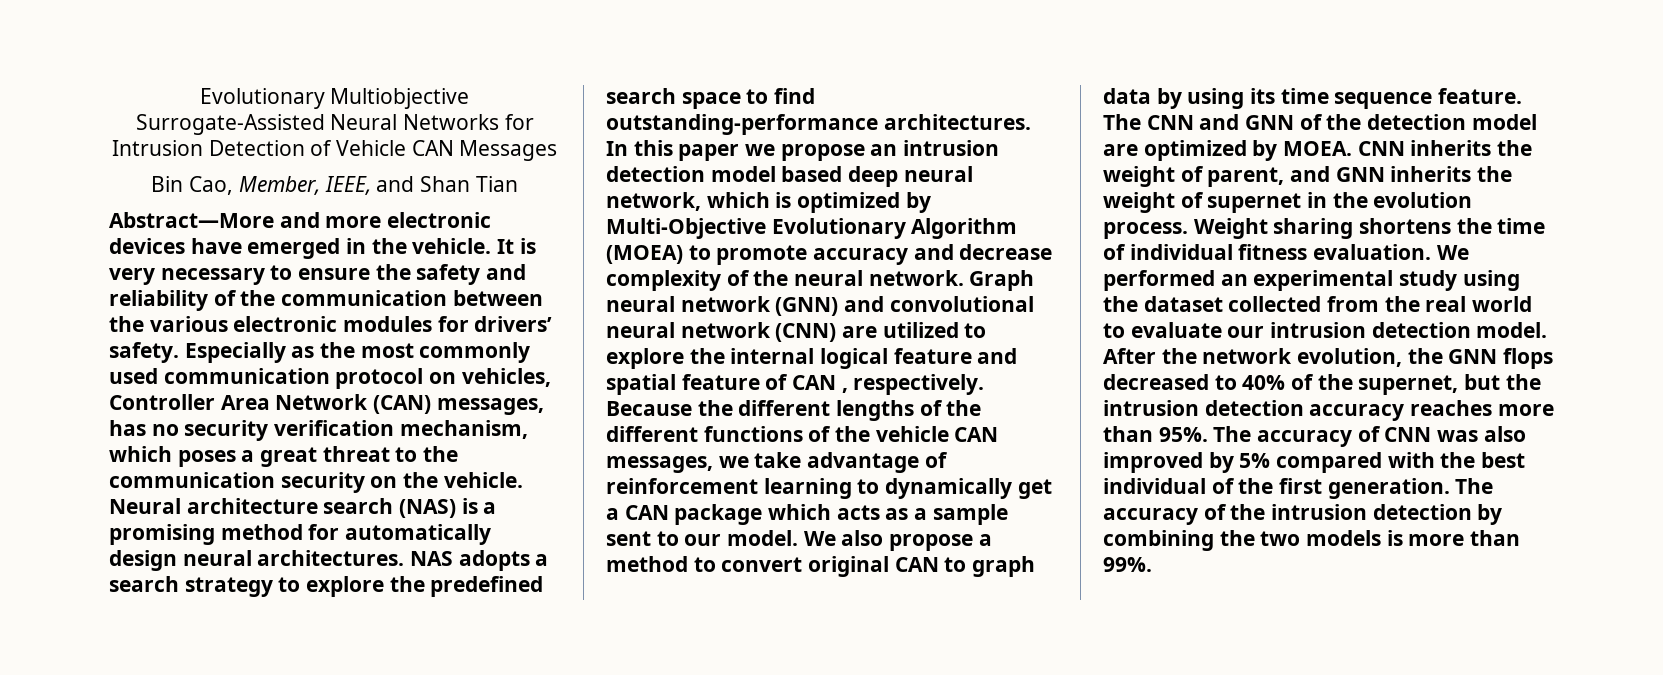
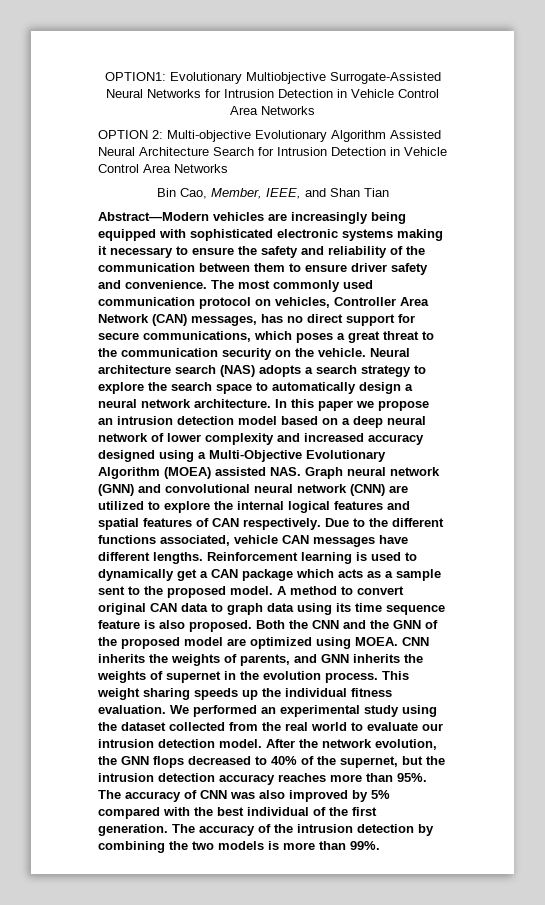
(199, 98) none -> [104,72,166,81] OPTION1:
[310,140,558,161] of Vehicle CAN Messages -> [337,89,439,98] [230,106,315,115] [98,130,441,142] [98,147,447,156] [98,164,228,173] in Vehicle Control Area Networks // OPTION 2: Multi-objective Evolutionary Algorithm Assisted Neural Architecture Search for Intrusion Detection in Vehicle Control Area Networks
[109,212,492,228] [109,238,536,259] [109,268,155,285] Abstract—More and more electronic devices have emerged in the vehicle. It is very -> [98,212,406,224] [98,229,443,241] [98,246,107,255] Abstract—Modern vehicles are increasingly being equipped with sophisticated electronic systems making it
[109,316,553,332] [109,342,356,363] the various electronic modules for drivers’ safety. Especially as the -> [254,263,428,275] [98,280,234,289] them to ensure driver safety and convenience. The
[184,420,528,441] security verification mechanism, -> [307,314,415,326] [98,331,251,342] direct support for secure communications,
[461,498,497,514] [109,524,492,545] [109,550,454,571] is a promising method for automatically design neural architectures. NAS -> (255, 371) none
[430,576,544,597] predefined -> (167, 386) none
[774,88,816,104] [606,114,1031,135] find outstanding-performance architectures. -> [272,382,413,394] [98,399,271,408] automatically design a neural network architecture.
[848,166,973,187] [606,192,931,213] [606,218,1018,239] [606,244,1053,265] [606,270,964,291] deep neural network, which is optimized by Multi-Objective Evolutionary Algorithm (MOEA) to promote accuracy and decrease complexity of the neural network. -> [322,416,426,428] [98,433,424,445] [98,450,386,462] [98,467,301,479] on a deep neural network of lower complexity and increased accuracy designed using a Multi-Objective Evolutionary Algorithm (MOEA) assisted NAS.
[893,348,972,364] feature -> [334,501,383,510] features
[681,374,760,390] feature -> [143,518,192,527] features
[841,374,985,395] [606,400,982,421] [606,426,999,442] [606,452,948,473] [606,478,852,499] , respectively. Because the different lengths of the different functions of the vehicle CAN messages, we take advantage of reinforcement learning -> [243,518,444,530] [98,535,408,547] [98,552,401,564] respectively. Due to the different functions associated, vehicle CAN messages have different lengths. Reinforcement learning is used
[684,530,992,551] our model. We also propose a -> [144,586,287,598] the proposed model. A
(939, 564) none -> [181,603,208,612] data
[1156,88,1182,109] by -> (294, 607) none
[1438,88,1523,104] [1103,114,1141,130] feature. The -> [98,620,308,632] feature is also proposed. Both the
(1240, 122) none -> [370,620,389,629] the
[1367,114,1467,130] detection -> [121,637,180,649] proposed
[1252,140,1278,161] by -> [316,637,351,649] using
[1103,166,1285,187] weight of parent, -> [171,654,290,666] weights of parents,
[1103,192,1175,213] weight -> [97,671,146,683] weights
[1193,218,1546,239] [1103,244,1126,260] Weight sharing shortens the time of -> [382,671,409,680] [97,688,281,700] This weight sharing speeds up the

